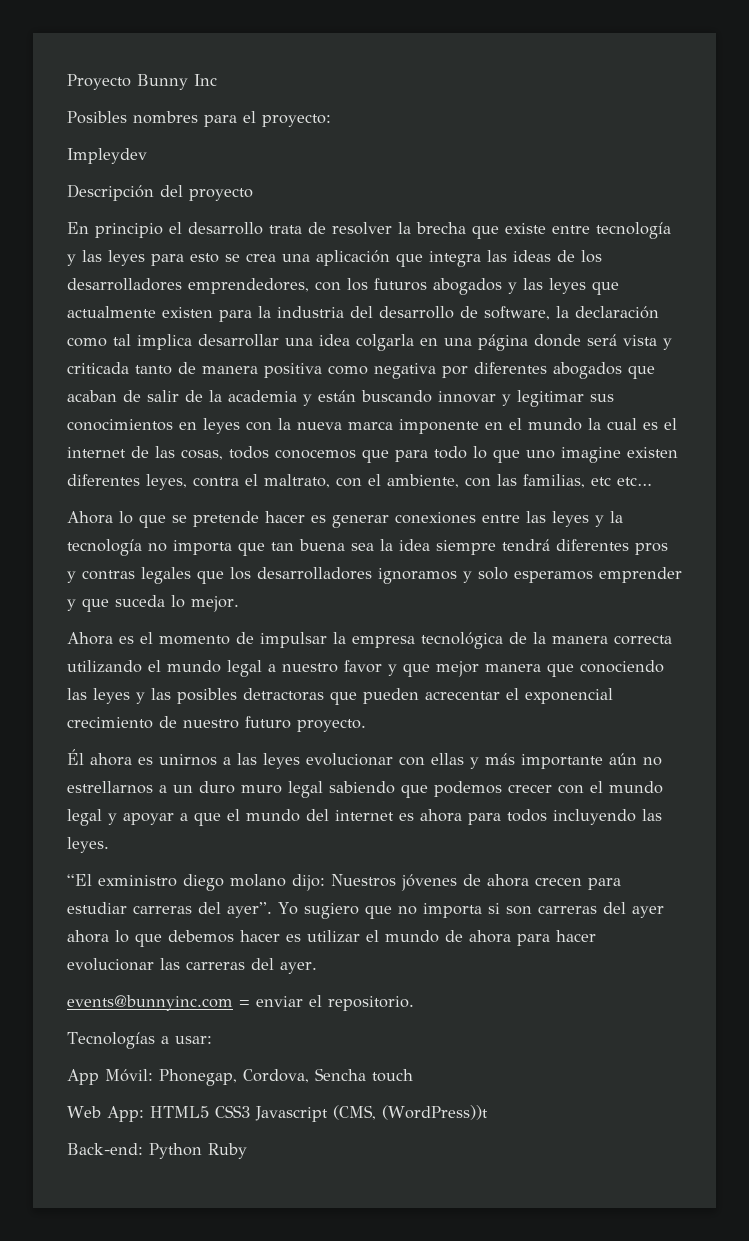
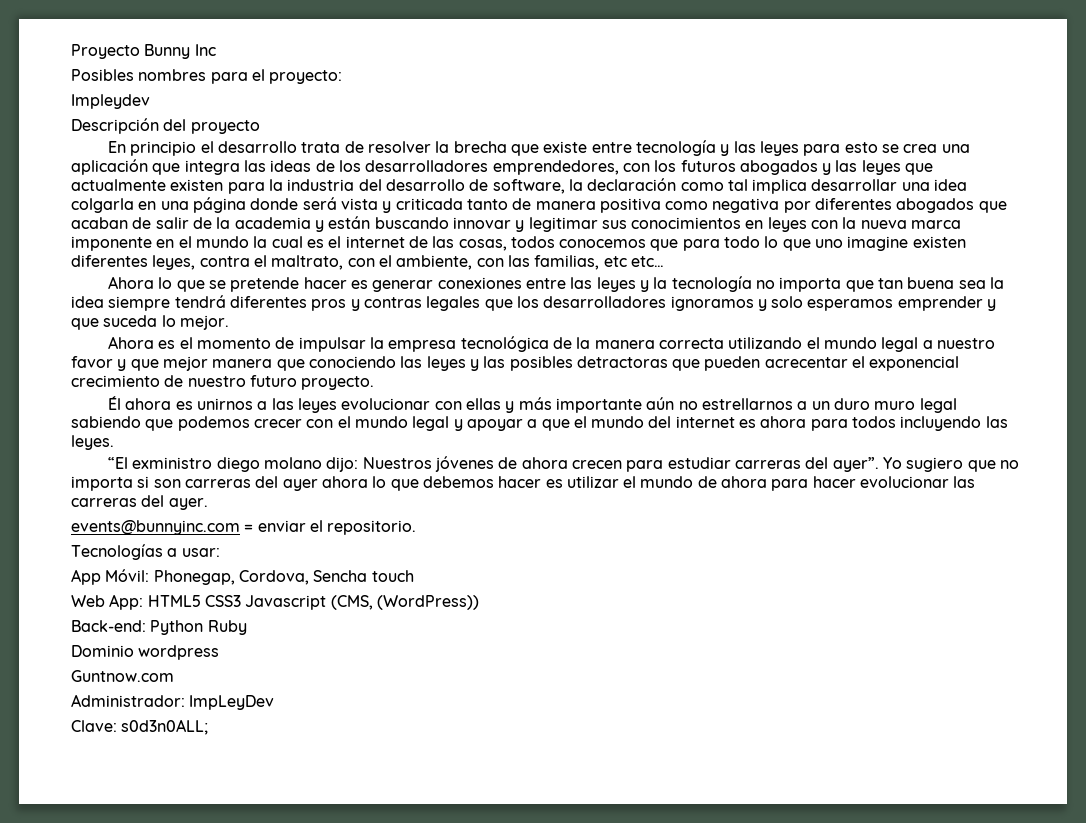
[381,1105,488,1120] (WordPress))t -> [376,595,479,610] (WordPress))
(247, 1151) none -> [71,645,220,660] [71,670,174,682] [71,694,275,710] [71,719,209,735] // Dominio wordpress // Guntnow.com // Administrador: ImpLeyDev // Clave: s0d3n0ALL;

